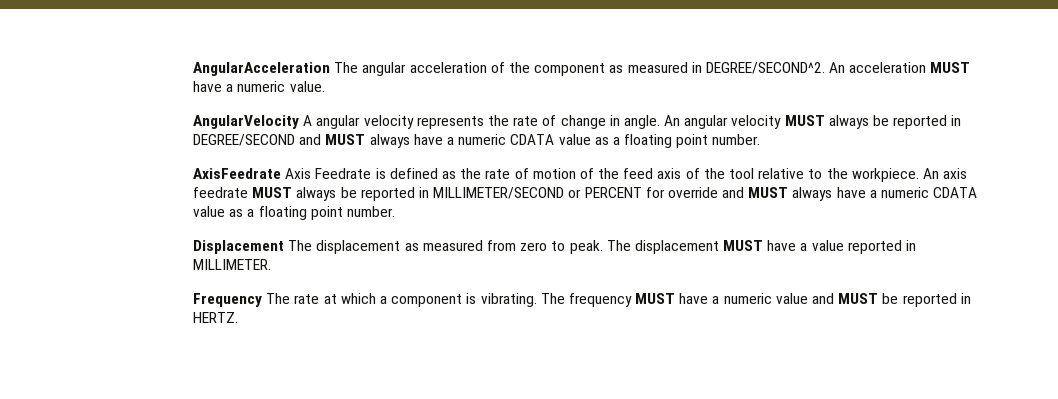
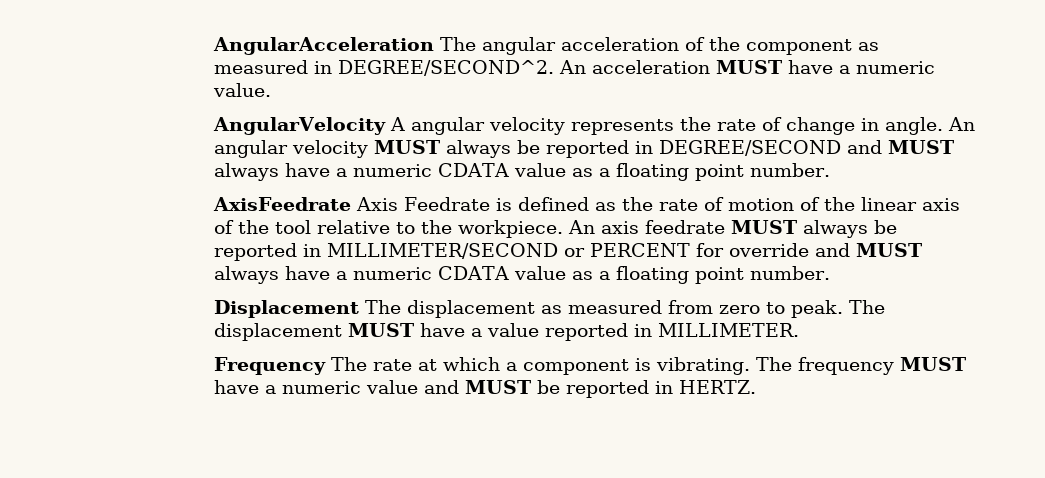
[623,168,654,179] feed -> [860,197,917,211] linear

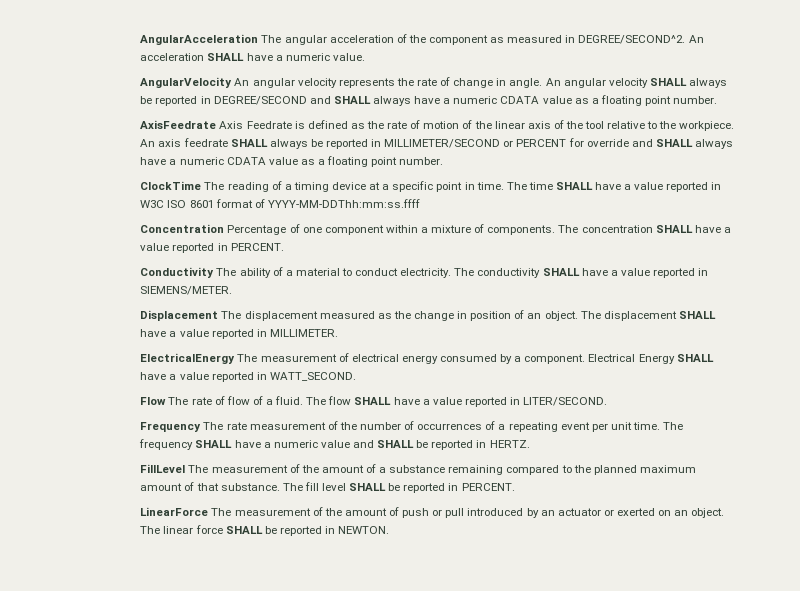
[715,60,782,74] MUST -> [207,53,245,61] SHALL
[389,117,405,131] A -> [234,78,250,86] An
[373,140,440,154] MUST -> [649,78,687,86] SHALL
[887,140,954,154] MUST -> [333,96,371,104] SHALL
[730,220,797,234] MUST -> [230,139,268,147] SHALL
[855,243,922,257] MUST -> [655,139,693,147] SHALL
[213,300,885,318] [213,323,414,341] Displacement The displacement as measured from zero to peak. The displacement MUST -> [140,181,722,192] [140,199,420,208] [140,224,731,235] [140,243,284,253] [140,267,709,278] [140,286,233,295] [140,310,716,321] ClockTime The reading of a timing device at a specific point in time. The time SHALL have a value reported in W3C ISO 8601 format of YYYY-MM-DDThh:mm:ss.ffff // Concentration Percentage of one component within a mixture of components. The concentration SHALL have a value reported in PERCENT. // Conductivity The ability of a material to conduct electricity. The conductivity SHALL have a value reported in SIEMENS/METER. // Displacement The displacement measured as the change in position of an object. The displacement SHALL
[213,357,750,375] Frequency The rate at which a component is vibrating. -> [140,353,714,364] [140,372,356,382] [140,396,608,407] [140,421,660,432] ElectricalEnergy The measurement of electrical energy consumed by a component. Electrical Energy SHALL have a value reported in WATT_SECOND. // Flow The rate of flow of a fluid. The flow SHALL have a value reported in LITER/SECOND. // Frequency The rate measurement of the number of occurrences of a repeating event per unit time.
[899,357,966,371] MUST -> [195,440,233,448] SHALL
[464,380,531,394] MUST -> [377,440,415,448] SHALL
(756, 387) none -> [140,464,696,475] [140,482,515,493] [140,507,725,518] [140,525,390,536] // FillLevel The measurement of the amount of a substance remaining compared to the planned maximum amount of that substance. The fill level SHALL be reported in PERCENT. // LinearForce The measurement of the amount of push or pull introduced by an actuator or exerted on an object. The linear force SHALL be reported in NEWTON.

